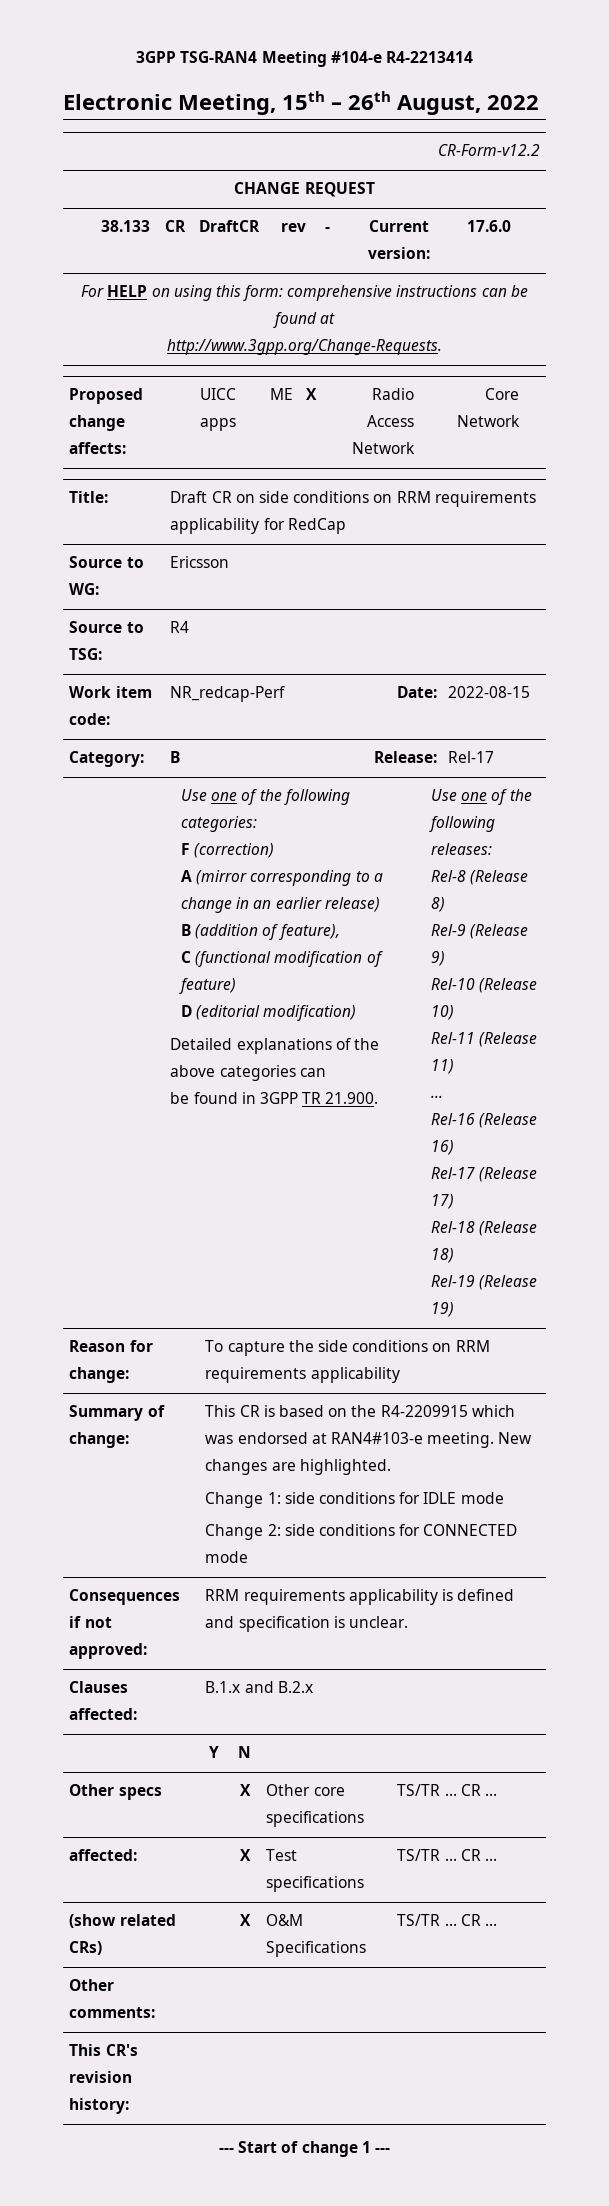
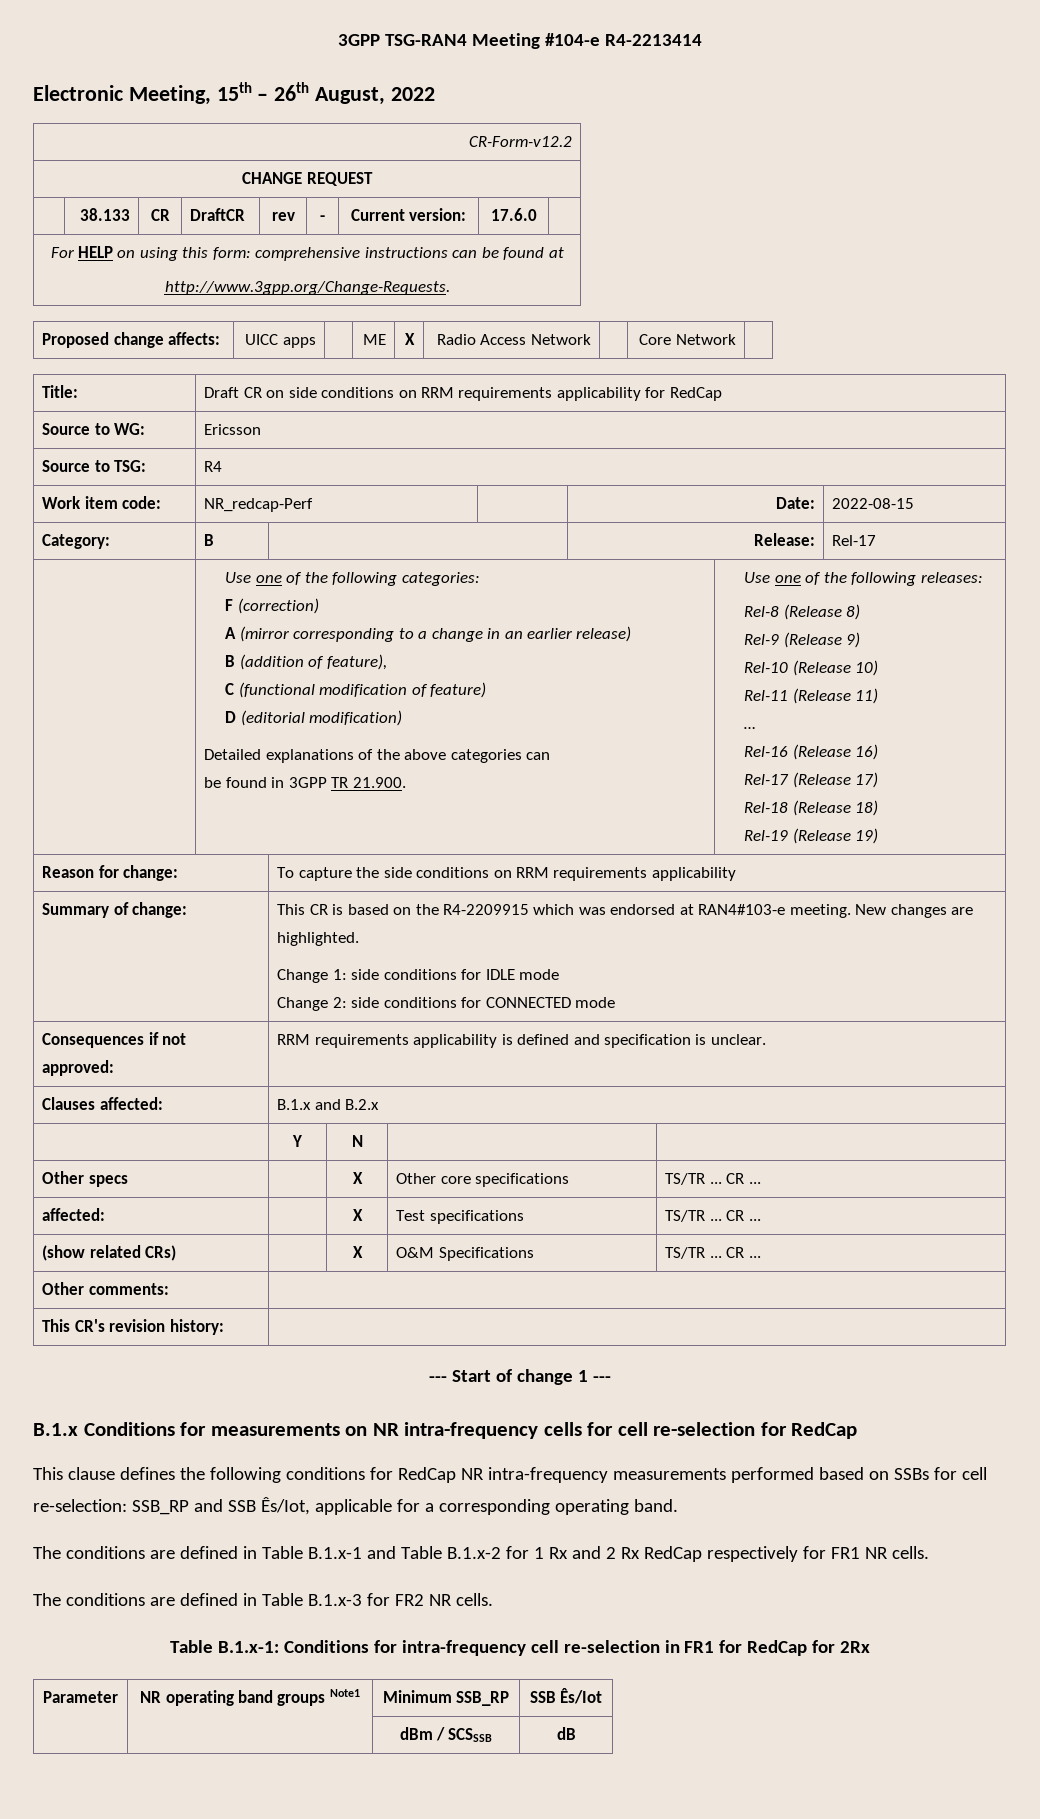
(390, 2150) none -> [33,1422,858,1439] [33,1467,987,1483] [33,1497,678,1515] [33,1546,929,1562] [33,1593,493,1606] [169,1640,871,1656] [43,1691,118,1703] [140,1689,360,1706] [382,1690,510,1706] [529,1688,603,1704] [399,1727,493,1742] [556,1727,576,1740] // B.1.x Conditions for measurements on NR intra-frequency cells for cell re-selection for RedCap // This clause defines the following conditions for RedCap NR intra-frequency measurements performed based on SSBs for cell re-selection: SSB_RP and SSB Ês/Iot, applicable for a corresponding operating band. // The conditions are defined in Table B.1.x-1 and Table B.1.x-2 for 1 Rx and 2 Rx RedCap respectively for FR1 NR cells. // The conditions are defined in Table B.1.x-3 for FR2 NR cells. // Table B.1.x-1: Conditions for intra-frequency cell re-selection in FR1 for RedCap for 2Rx // Parameter | NR operating band groups Note1 | Minimum SSB_RP | SSB Ês/Iot // | | dBm / SCSSSB | dB

